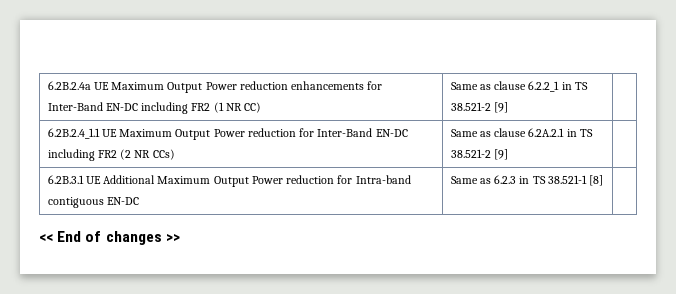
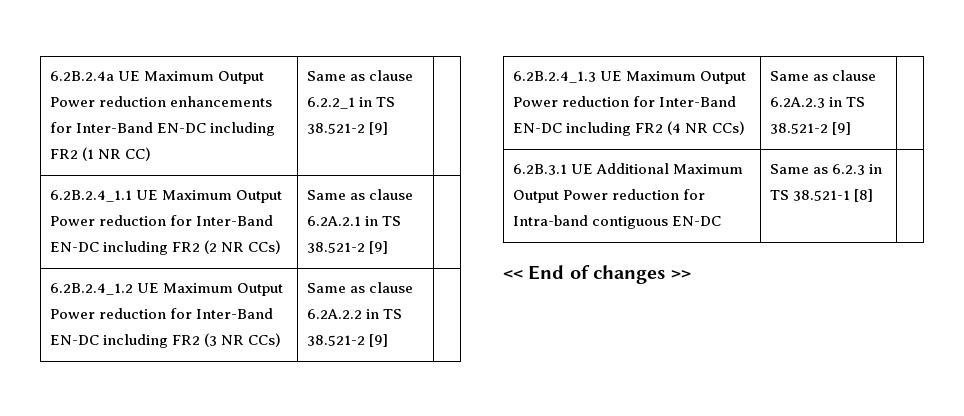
(508, 154) none -> [49,283,283,296] [49,308,273,319] [49,333,281,348] [306,282,413,293] [306,309,402,319] [306,334,388,347] [512,71,746,84] [512,96,736,107] [512,121,745,136] [769,70,876,81] [769,97,865,108] [769,122,851,135] // 6.2B.2.4_1.2 UE Maximum Output Power reduction for Inter-Band EN-DC including FR2 (3 NR CCs) | Same as clause 6.2A.2.2 in TS 38.521-2 [9] | // 6.2B.2.4_1.3 UE Maximum Output Power reduction for Inter-Band EN-DC including FR2 (4 NR CCs) | Same as clause 6.2A.2.3 in TS 38.521-2 [9] |

